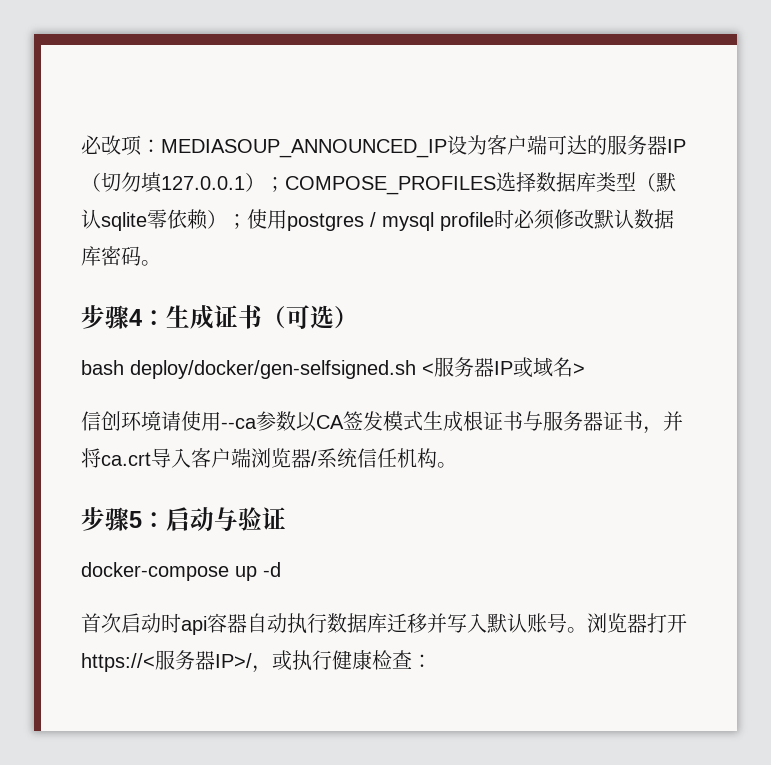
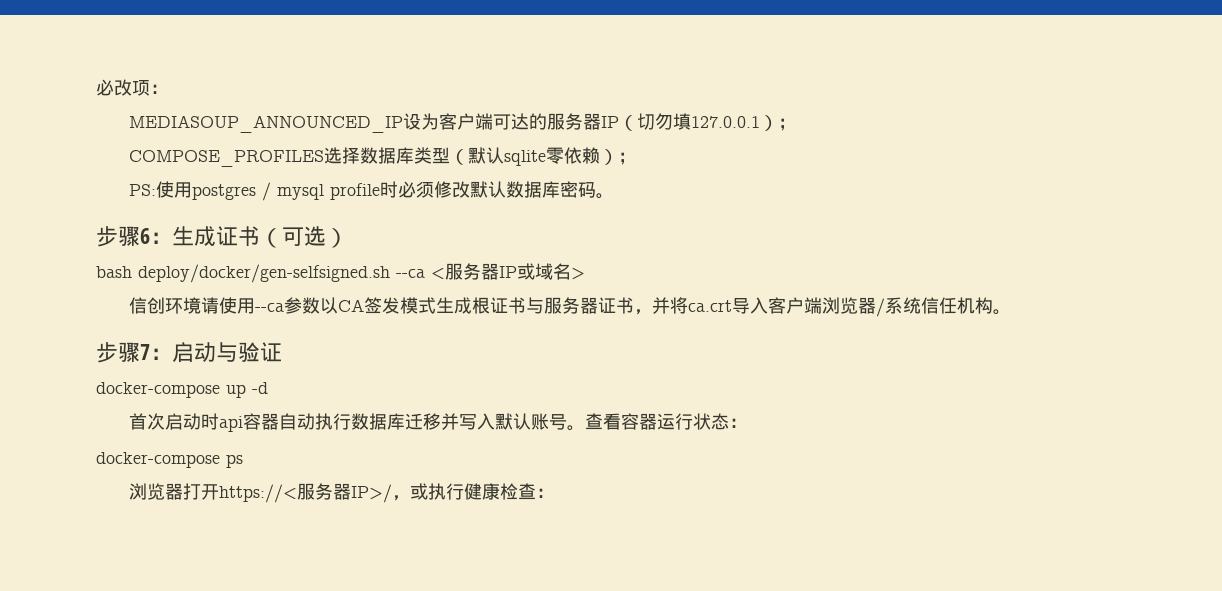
(161, 146) none -> (168, 89) //
(285, 184) none -> (797, 124) //
(247, 221) none -> [129,184,157,196] // PS:
[129,309,142,326] 4 -> [140,228,150,244] 6
(416, 369) none -> [396,269,425,278] --ca
[129,511,142,528] 5 -> [140,344,150,360] 7
(587, 630) none -> [585,413,748,430] [96,452,243,468] 查看容器运行状态： // docker-compose ps //

